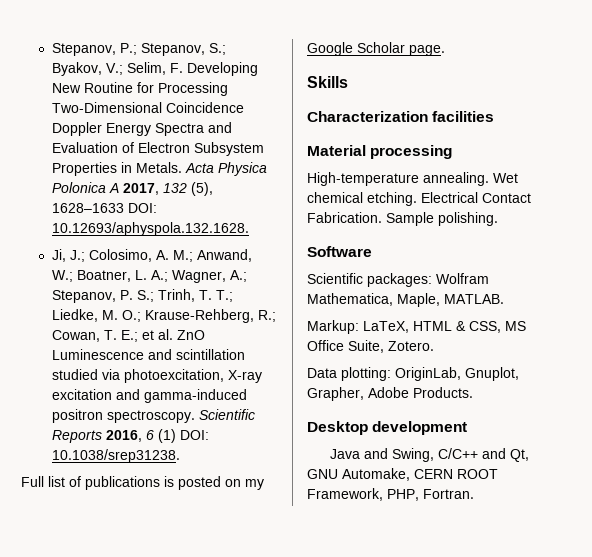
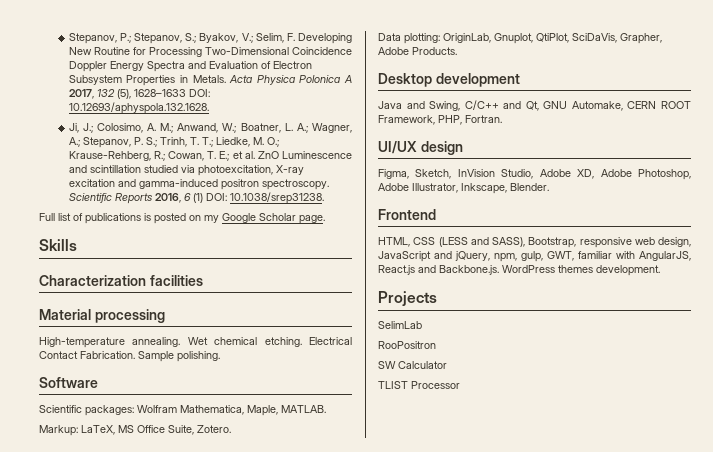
[413,321,501,333] HTML & CSS, -> (115, 430) none
(519, 374) none -> [536,33,617,43] QtiPlot, SciDaVis,
(474, 494) none -> [378,141,463,155] [378,169,691,180] [378,183,549,194] [378,209,436,220] [378,237,691,248] [378,251,691,262] [378,265,660,276] [378,291,437,306] [378,321,422,329] [378,341,436,349] [378,361,447,369] [378,381,460,389] // UI/UX design // Figma, Sketch, InVision Studio, Adobe XD, Adobe Photoshop, Adobe Illustrator, Inkscape, Blender. // Frontend // HTML, CSS (LESS and SASS), Bootstrap, responsive web design, JavaScript and jQuery, npm, gulp, GWT, familiar with AngularJS, React.js and Backbone.js. WordPress themes development. // Projects // SelimLab // RooPositron // SW Calculator // TLIST Processor

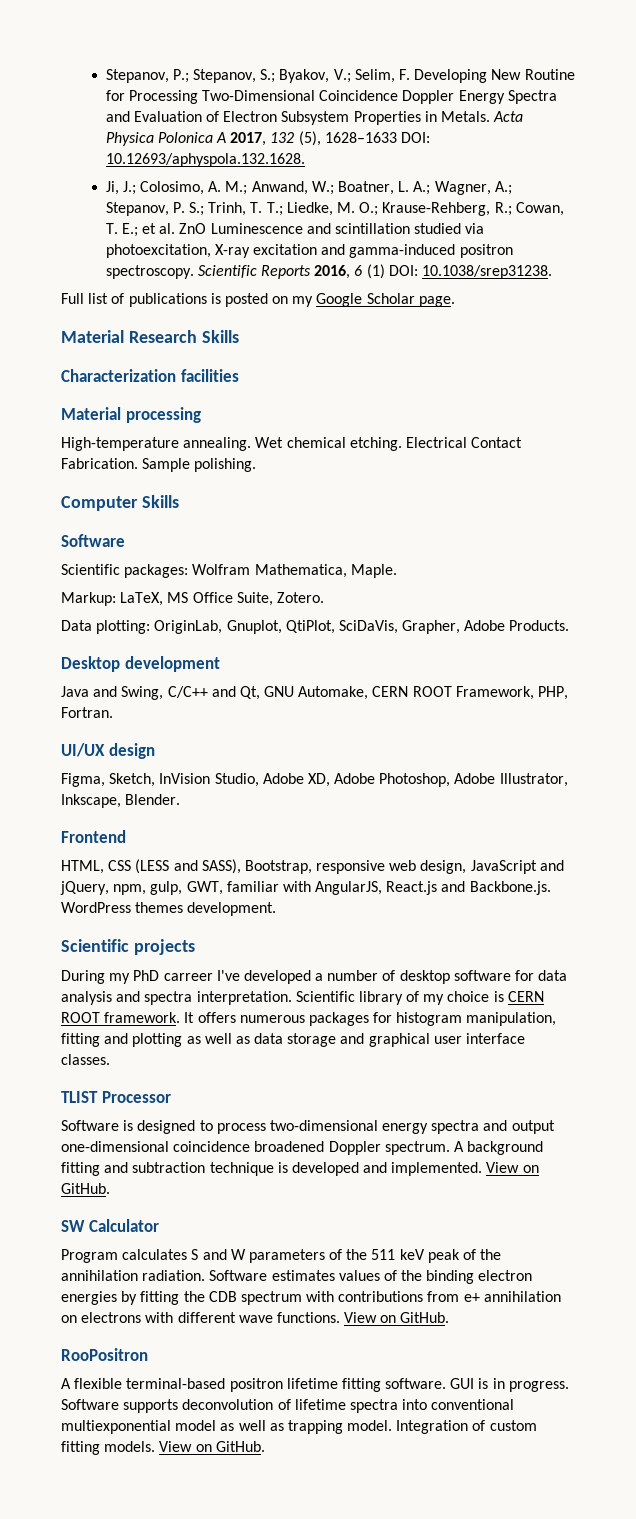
(325, 219) none -> [61,330,197,343] Material Research
(220, 356) none -> [61,495,179,511] // Computer Skills
[247,405,326,416] Maple, MATLAB. -> [350,564,397,578] Maple.
[378,291,437,306] [378,321,422,329] [378,341,436,349] [378,361,447,369] [378,381,460,389] Projects // SelimLab // RooPositron // SW Calculator // TLIST Processor -> [61,939,195,955] [61,970,568,984] [61,991,544,1005] [61,1012,557,1026] [61,1033,526,1047] [61,1054,110,1065] [61,1091,171,1103] [61,1120,555,1134] [61,1141,544,1155] [61,1162,539,1176] [61,1183,110,1194] [61,1219,159,1232] [61,1249,502,1263] [61,1270,533,1284] [61,1291,561,1305] [61,1312,450,1323] [61,1348,148,1361] [61,1378,569,1392] [61,1399,515,1413] [61,1420,537,1434] [61,1441,265,1455] Scientific projects // During my PhD carreer I've developed a number of desktop software for data analysis and spectra interpretation. Scientific library of my choice is CERN ROOT framework. It offers numerous packages for histogram manipulation, fitting and plotting as well as data storage and graphical user interface classes. // TLIST Processor // Software is designed to process two-dimensional energy spectra and output one-dimensional coincidence broadened Doppler spectrum. A background fitting and subtraction technique is developed and implemented. View on GitHub. // SW Calculator // Program calculates S and W parameters of the 511 keV peak of the annihilation radiation. Software estimates values of the binding electron energies by fitting the CDB spectrum with contributions from e+ annihilation on electrons with different wave functions. View on GitHub. // RooPositron // A flexible terminal-based positron lifetime fitting software. GUI is in progress. Software supports deconvolution of lifetime spectra into conventional multiexponential model as well as trapping model. Integration of custom fitting models. View on GitHub.

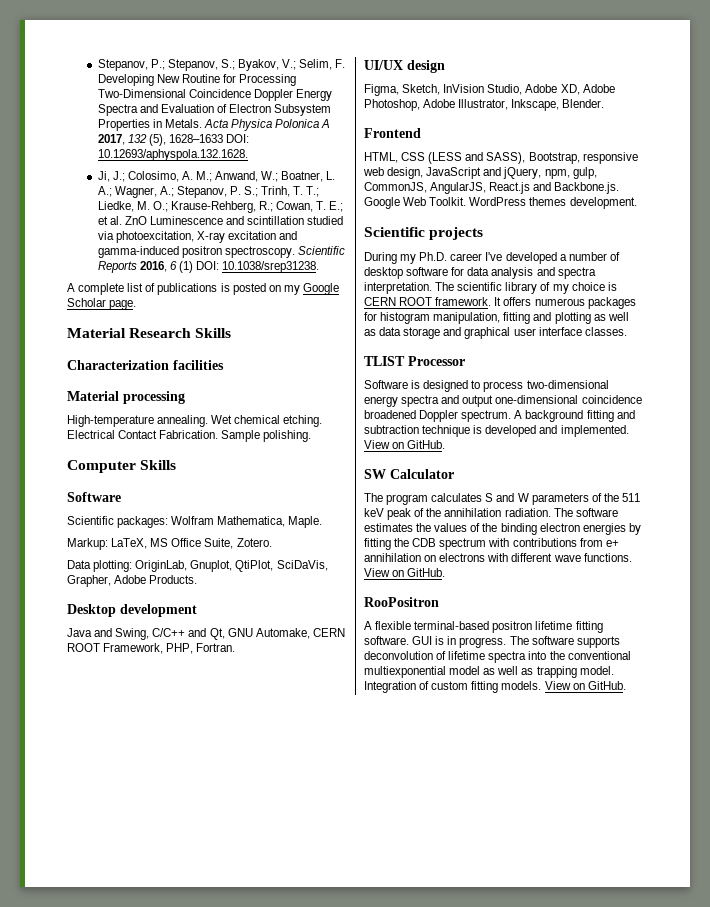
[61,293,84,304] Full -> [67,283,125,295] A complete
[186,881,311,895] GWT, familiar with -> [364,182,427,193] CommonJS,
(551, 888) none -> [364,197,467,209] Google Web Toolkit.
[133,970,213,981] PhD carreer -> [419,252,483,261] Ph.D. career
[295,991,355,1002] Scientific -> [435,282,503,291] The scientific
[61,1249,118,1263] Program -> [364,493,429,505] The program
[209,1270,335,1281] Software estimates -> [553,508,618,517] [364,523,432,532] The software estimates the
[61,1399,119,1410] Software -> [509,636,574,645] The software
(428, 1404) none -> [549,651,565,660] the

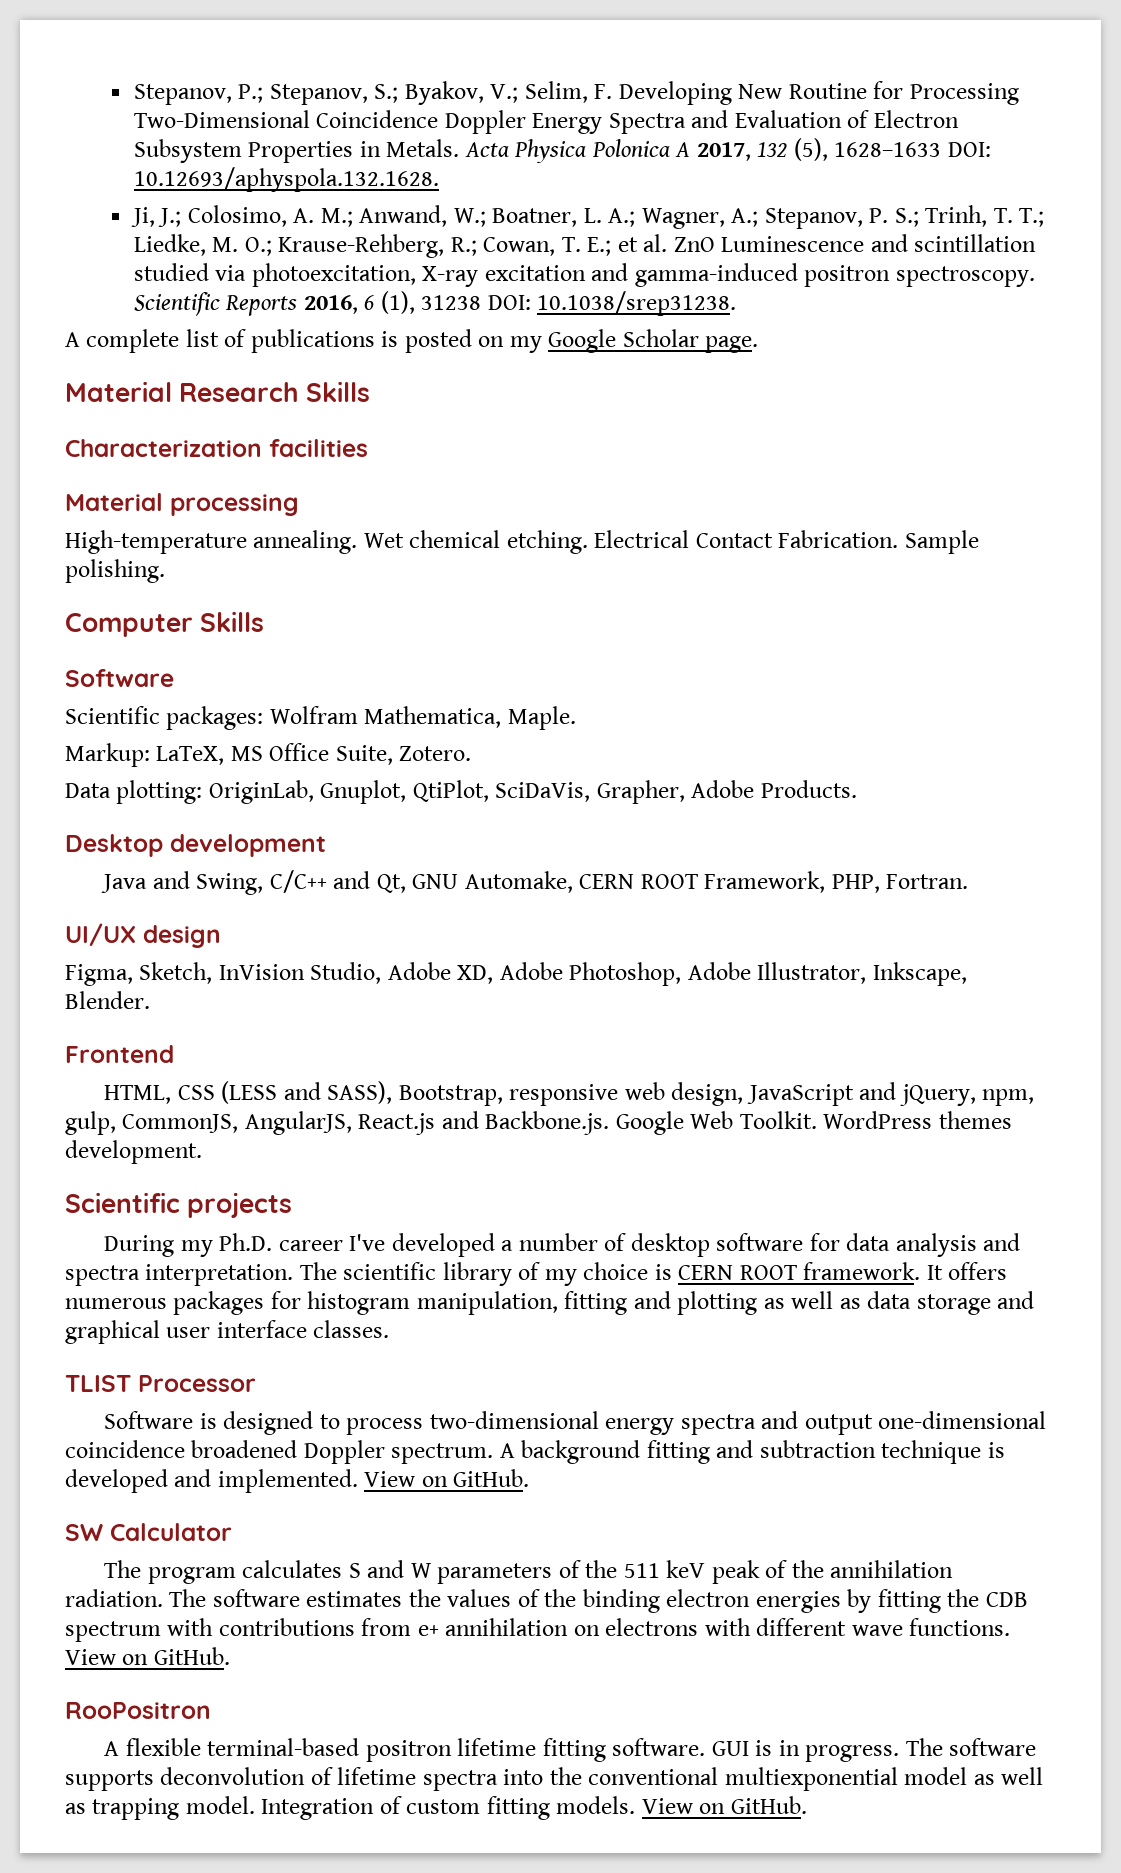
[178,261,193,273] (1) -> [380,291,482,314] (1), 31238

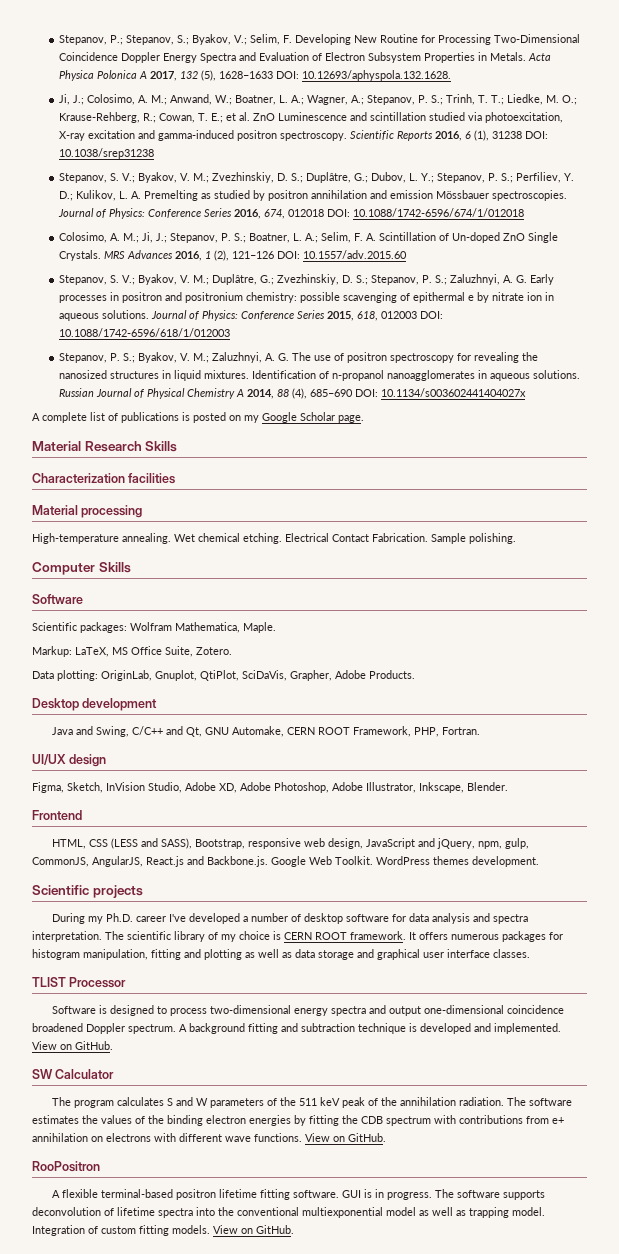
[537,291,737,316] 10.1038/srep31238. -> [58,148,154,159] [58,172,574,183] [58,190,567,201] [57,208,524,219] [58,232,558,243] [58,250,407,261] [58,274,554,285] [58,292,554,303] [58,310,443,321] [58,328,230,337] [58,352,538,363] [58,370,580,381] [58,388,526,399] 10.1038/srep31238 // Stepanov, S. V.; Byakov, V. M.; Zvezhinskiy, D. S.; Duplâtre, G.; Dubov, L. Y.; Stepanov, P. S.; Perfiliev, Y. D.; Kulikov, L. A. Premelting as studied by positron annihilation and emission Mössbauer spectroscopies. Journal of Physics: Conference Series 2016, 674, 012018 DOI: 10.1088/1742-6596/674/1/012018 // Colosimo, A. M.; Ji, J.; Stepanov, P. S.; Boatner, L. A.; Selim, F. A. Scintillation of Un-doped ZnO Single Crystals. MRS Advances 2016, 1 (2), 121–126 DOI: 10.1557/adv.2015.60 // Stepanov, S. V.; Byakov, V. M.; Duplâtre, G.; Zvezhinskiy, D. S.; Stepanov, P. S.; Zaluzhnyi, A. G. Early processes in positron and positronium chemistry: possible scavenging of epithermal e by nitrate ion in aqueous solutions. Journal of Physics: Conference Series 2015, 618, 012003 DOI: 10.1088/1742-6596/618/1/012003 // Stepanov, P. S.; Byakov, V. M.; Zaluzhnyi, A. G. The use of positron spectroscopy for revealing the nanosized structures in liquid mixtures. Identification of n-propanol nanoagglomerates in aqueous solutions. Russian Journal of Physical Chemistry A 2014, 88 (4), 685–690 DOI: 10.1134/s003602441404027x

